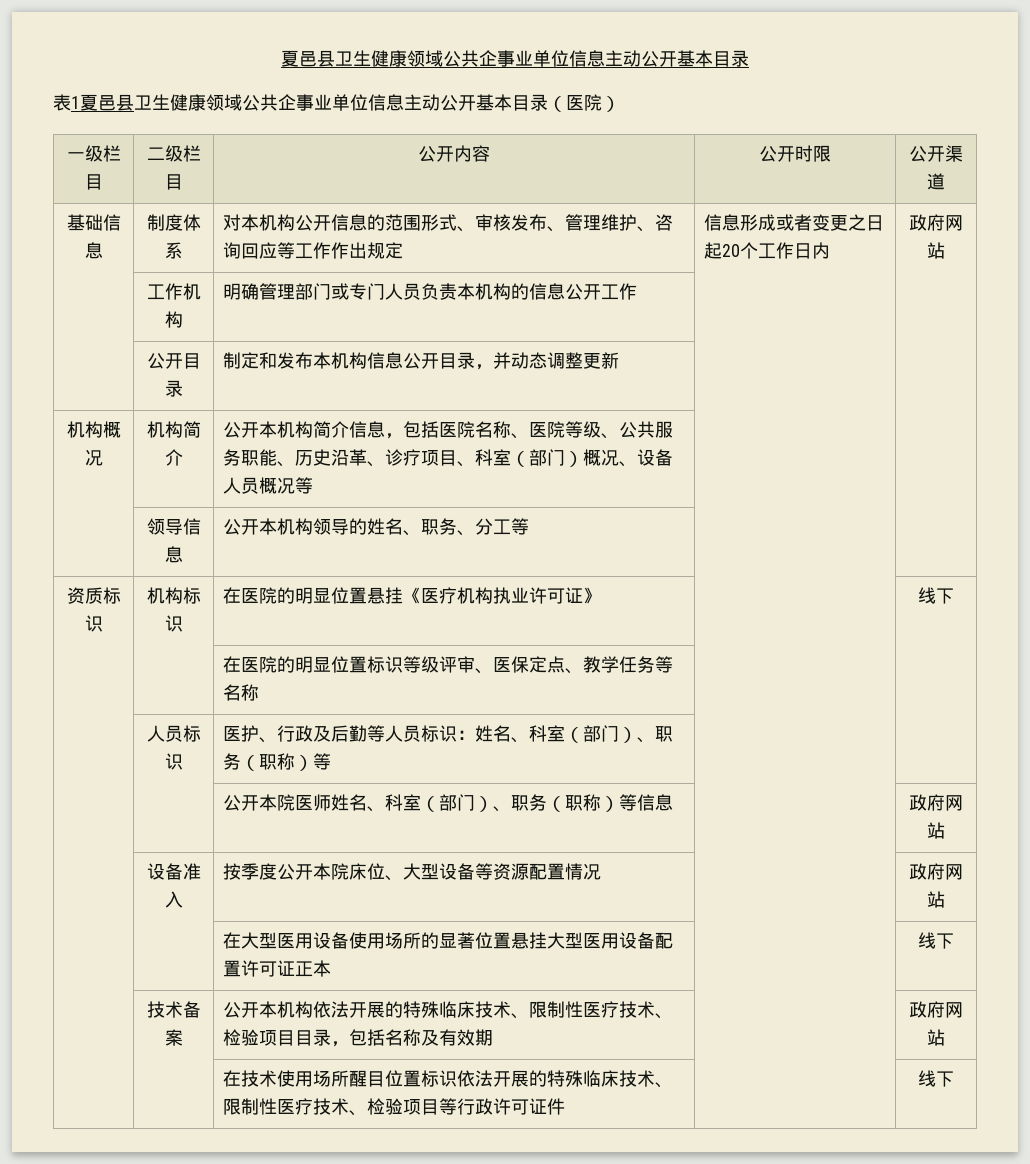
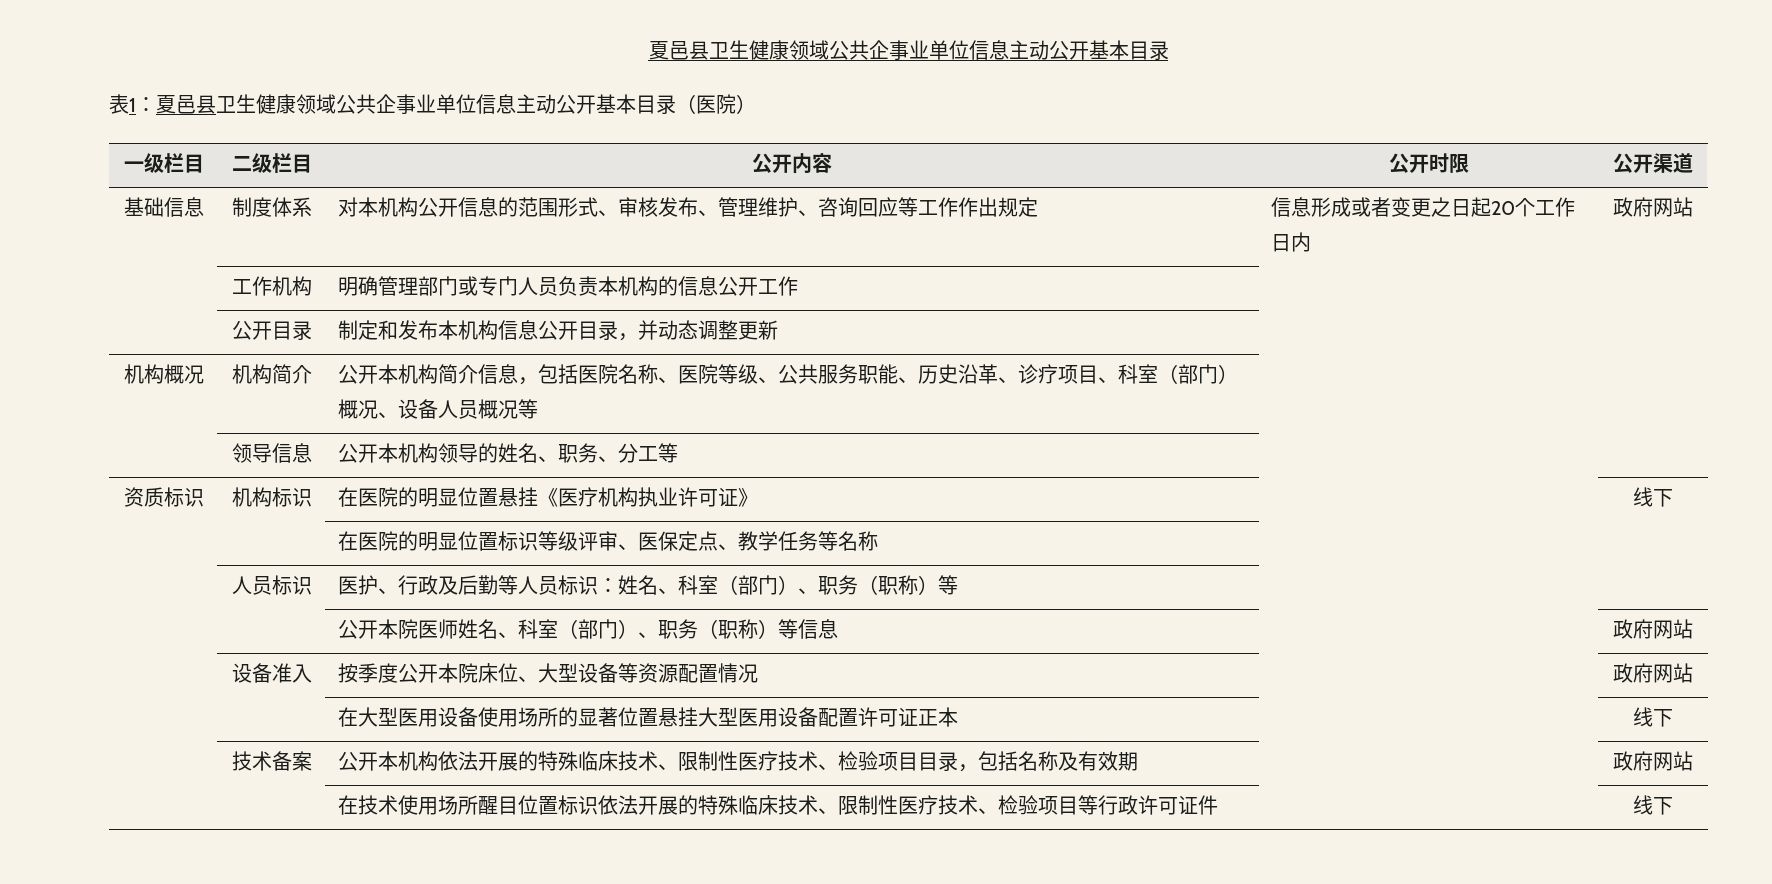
(80, 102) none -> [136,97,156,112] ：

